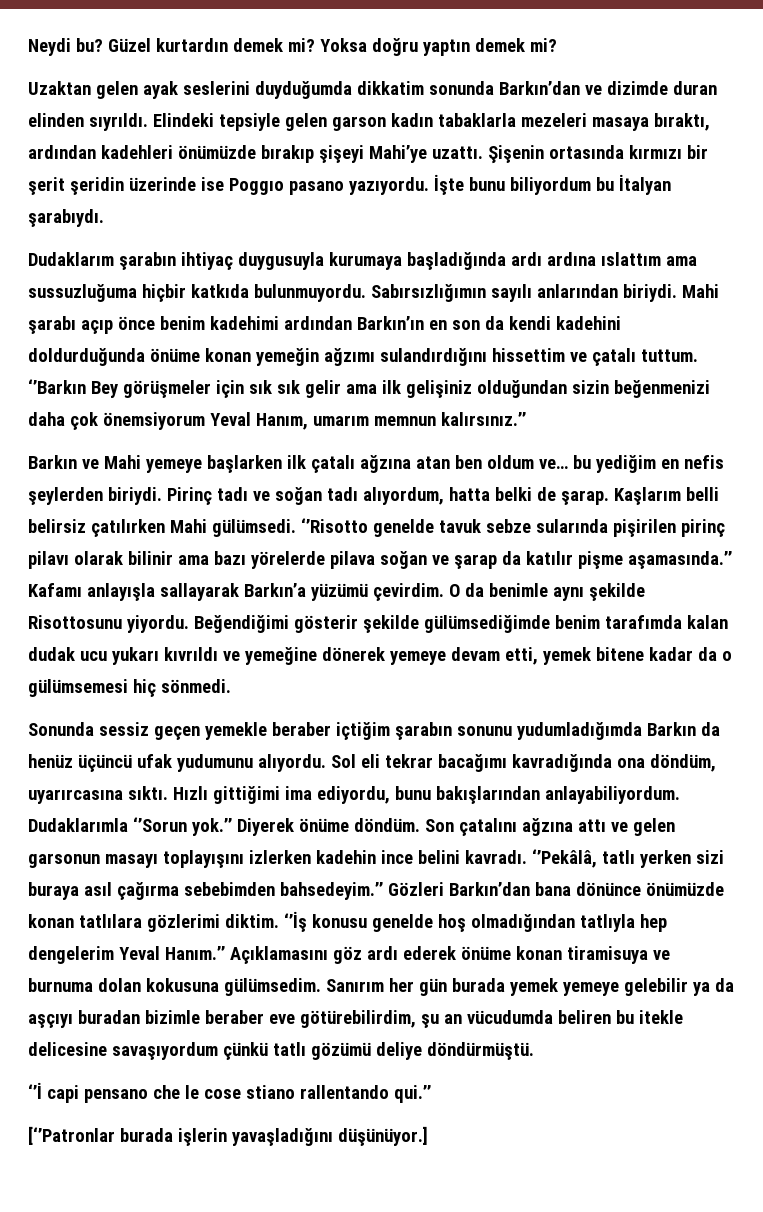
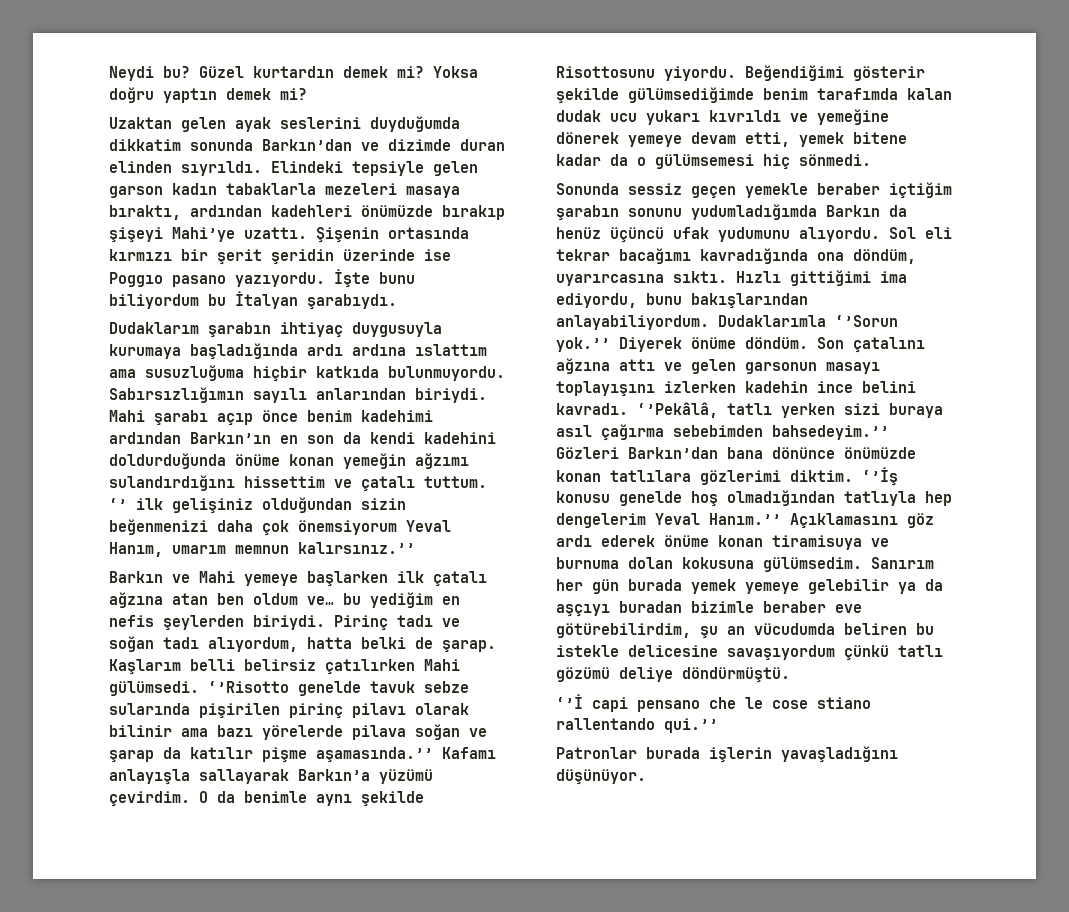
[28,284,137,302] sussuzluğuma -> [145,365,244,381] susuzluğuma
[28,379,377,398] ‘’Barkın Bey görüşmeler için sık sık gelir ama -> [109,498,127,510] ‘’
[638,1010,683,1024] itekle -> [556,645,619,657] istekle
[28,1126,115,1145] [‘’Patronlar -> [556,747,637,759] Patronlar
[337,1126,428,1146] düşünüyor.] -> [556,769,646,785] düşünüyor.

